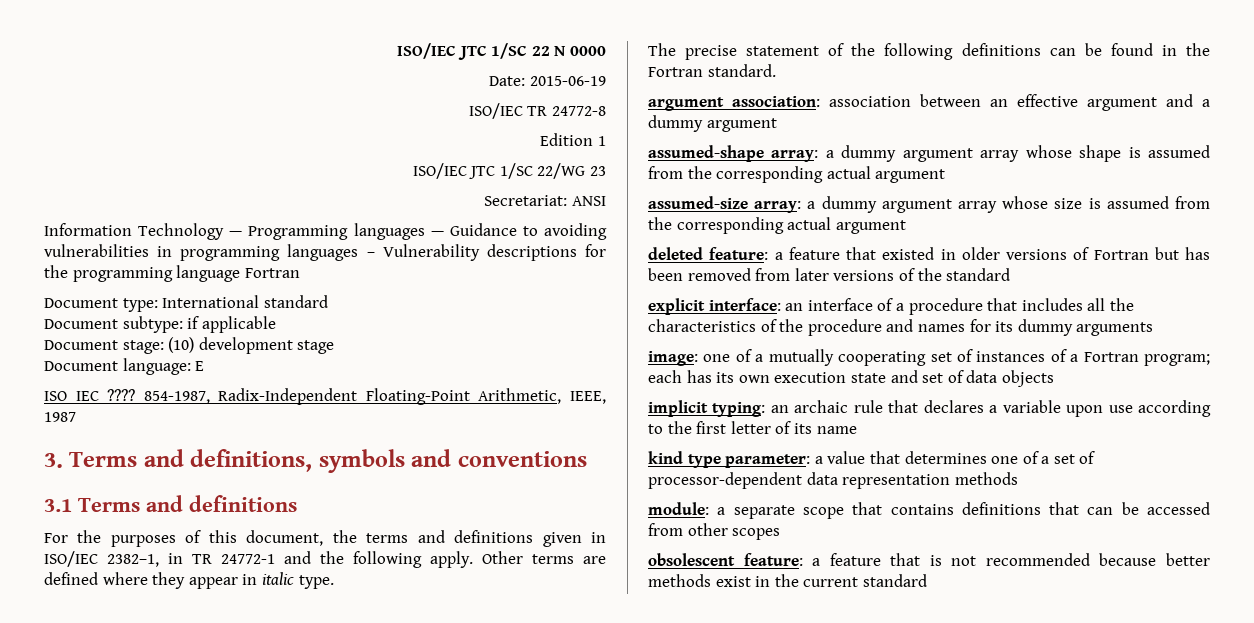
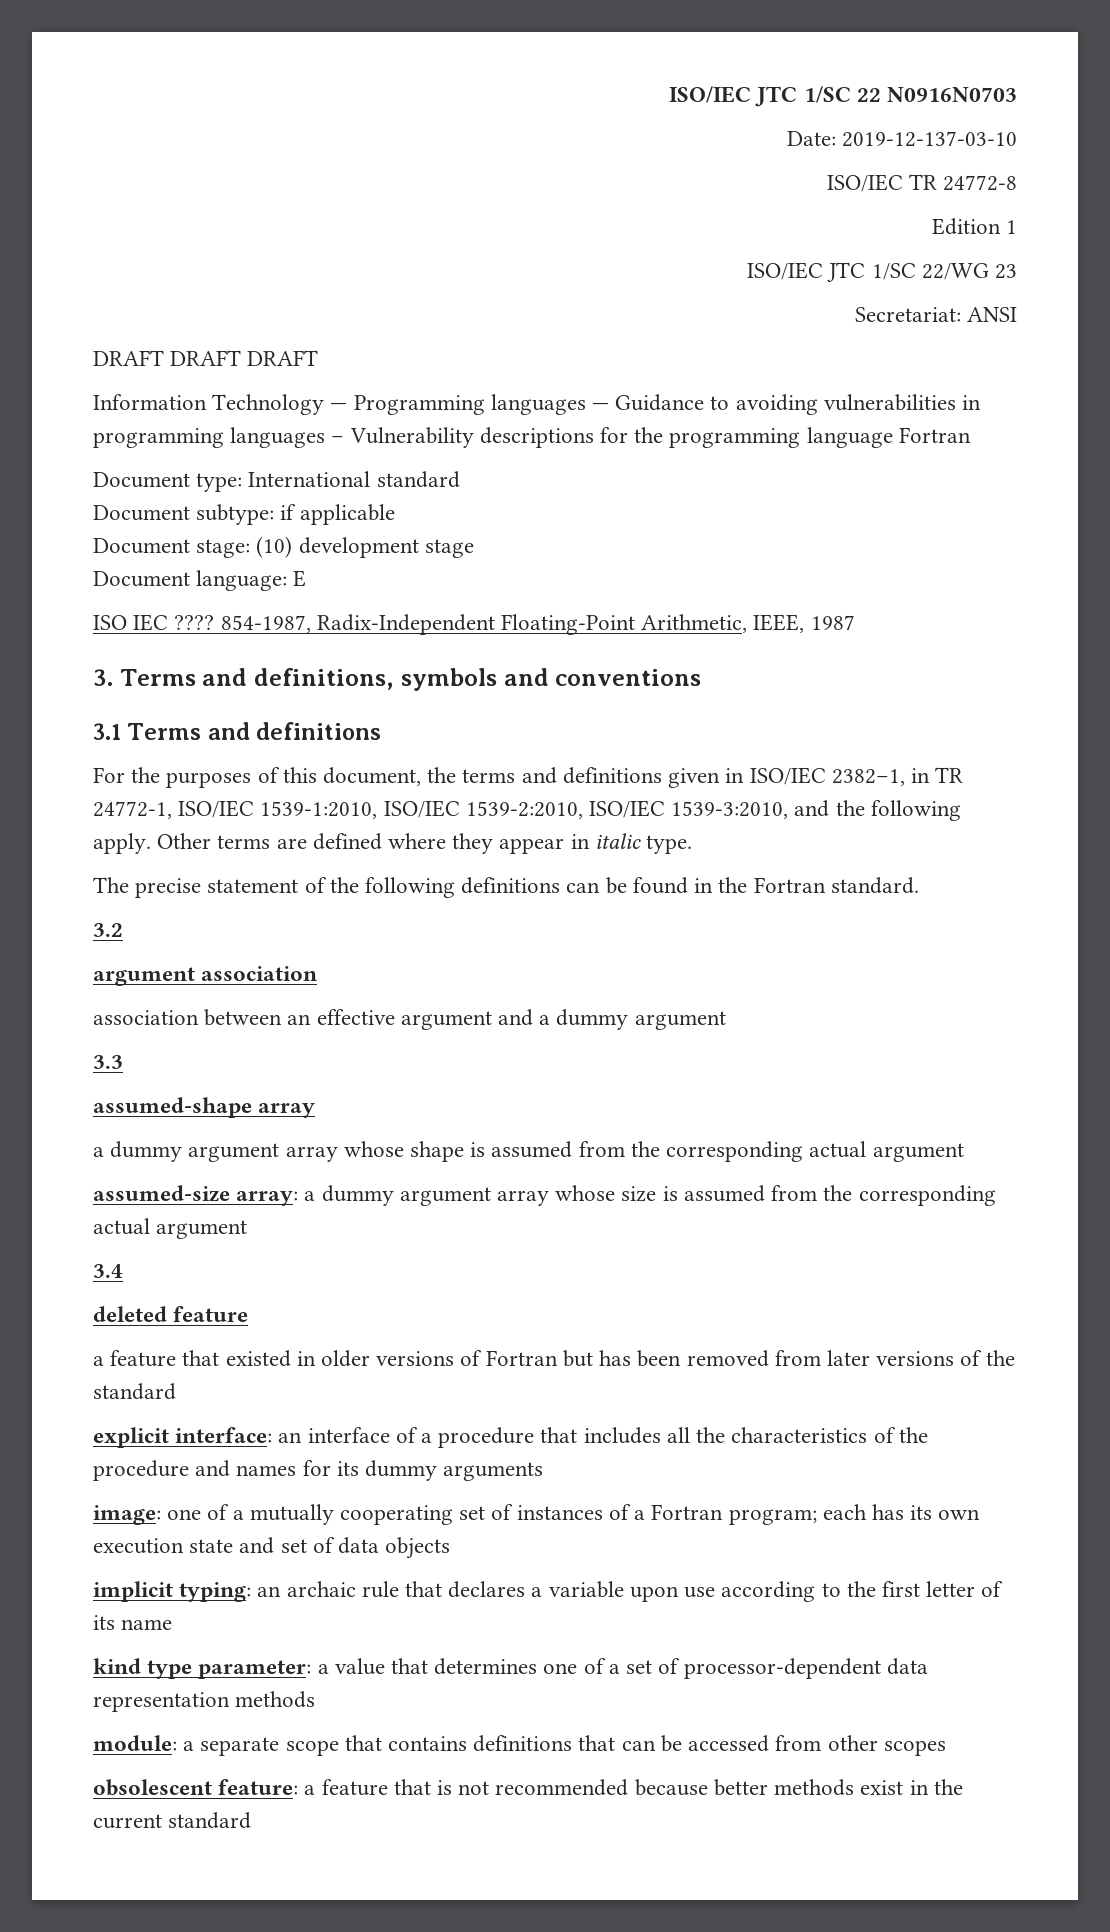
[554,46,606,56] N 0000 -> [887,87,1018,102] N0916N0703
[530,76,606,86] 2015-06-19 -> [842,131,1017,147] 2019-12-137-03-10
(606, 201) none -> [93,350,319,366] // DRAFT DRAFT DRAFT
[221,554,275,564] 24772-1 -> [93,800,789,819] 24772-1, ISO/IEC 1539-1:2010, ISO/IEC 1539-2:2010, ISO/IEC 1539-3:2010,
[648,96,820,111] // argument association: -> [93,923,123,937] [93,966,318,986] // 3.2 // argument association //
(777, 125) none -> [93,1055,123,1069] // 3.3
[771,150,819,162] array: -> [258,1103,316,1118] array //
(906, 227) none -> [93,1264,123,1278] // 3.4
[709,247,769,260] feature: -> [173,1306,249,1322] feature //

